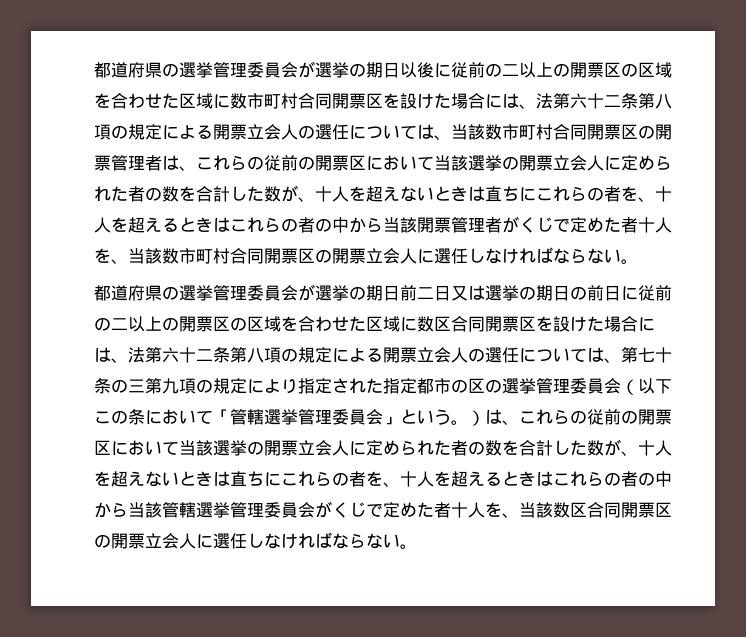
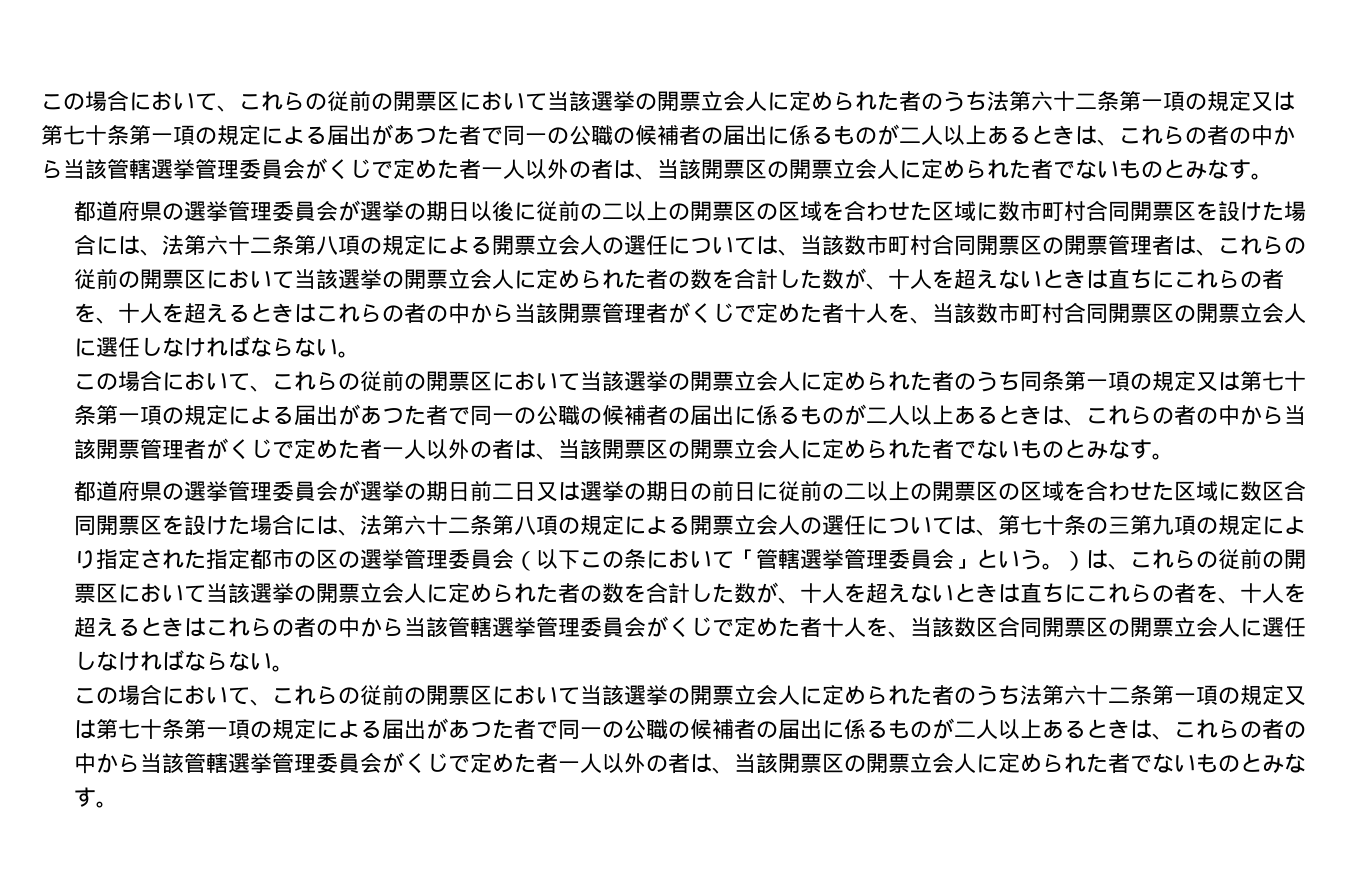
(94, 70) none -> [41,90,1295,112] [41,124,1295,146] [41,158,1273,180] この場合において、これらの従前の開票区において当該選挙の開票立会人に定められた者のうち法第六十二条第一項の規定又は第七十条第一項の規定による届出があつた者で同一の公職の候補者の届出に係るものが二人以上あるときは、これらの者の中から当該管轄選挙管理委員会がくじで定めた者一人以外の者は、当該開票区の開票立会人に定められた者でないものとみなす。 //
(639, 261) none -> [73,370,1306,392] [73,404,1306,426] [73,438,1174,460] // この場合において、これらの従前の開票区において当該選挙の開票立会人に定められた者のうち同条第一項の規定又は第七十条第一項の規定による届出があつた者で同一の公職の候補者の届出に係るものが二人以上あるときは、これらの者の中から当該開票管理者がくじで定めた者一人以外の者は、当該開票区の開票立会人に定められた者でないものとみなす。
(418, 546) none -> [73,684,1306,706] [73,718,1306,740] [73,752,1306,774] [73,787,118,808] // この場合において、これらの従前の開票区において当該選挙の開票立会人に定められた者のうち法第六十二条第一項の規定又は第七十条第一項の規定による届出があつた者で同一の公職の候補者の届出に係るものが二人以上あるときは、これらの者の中から当該管轄選挙管理委員会がくじで定めた者一人以外の者は、当該開票区の開票立会人に定められた者でないものとみなす。

